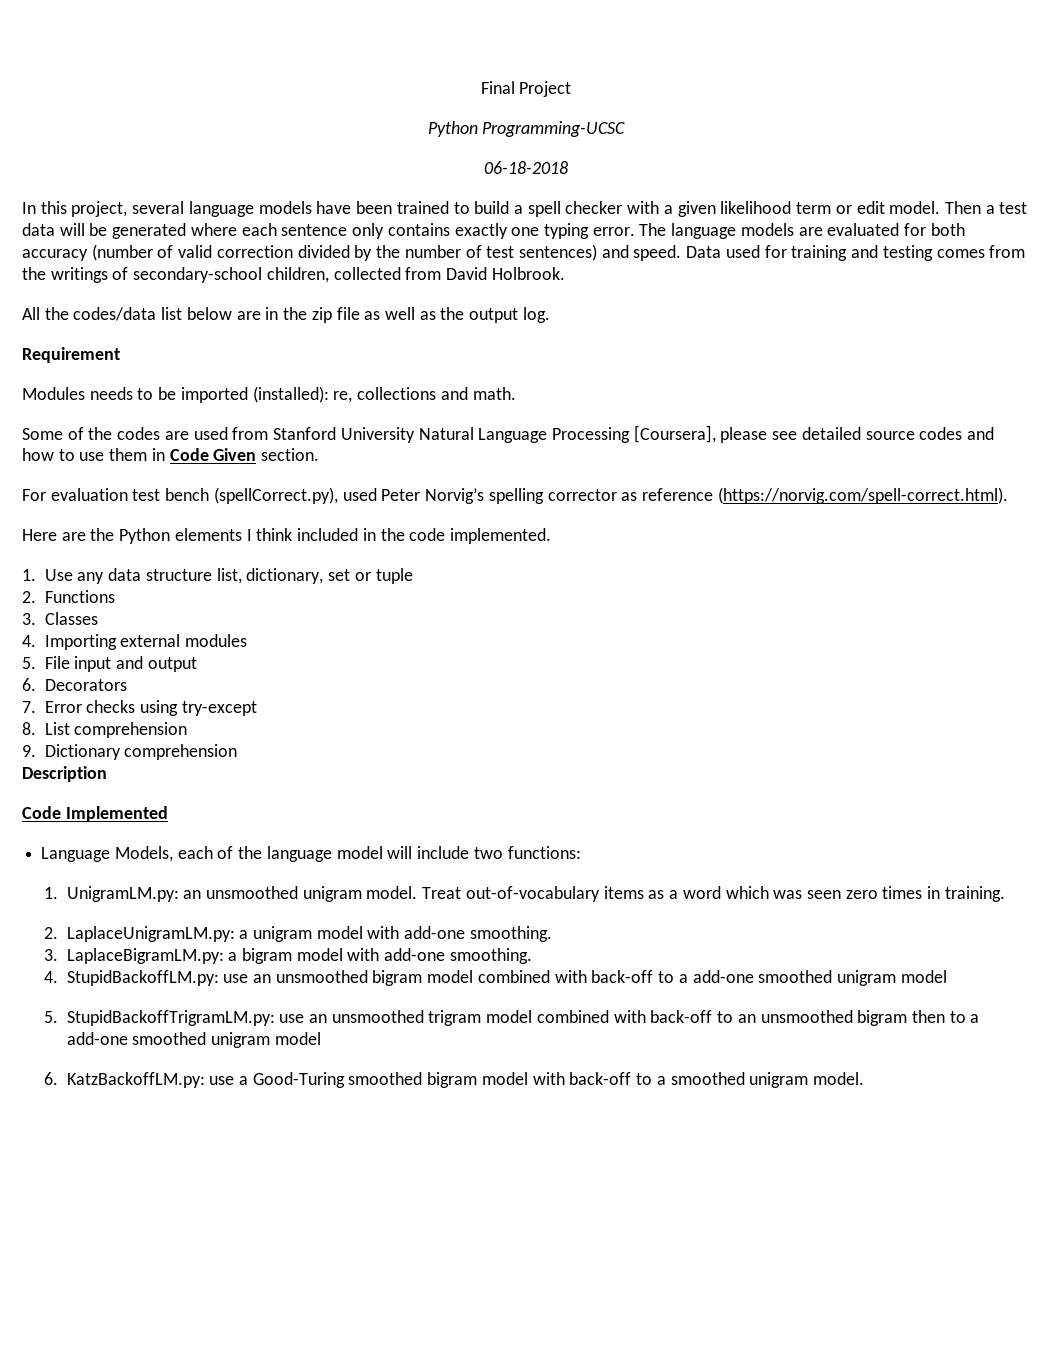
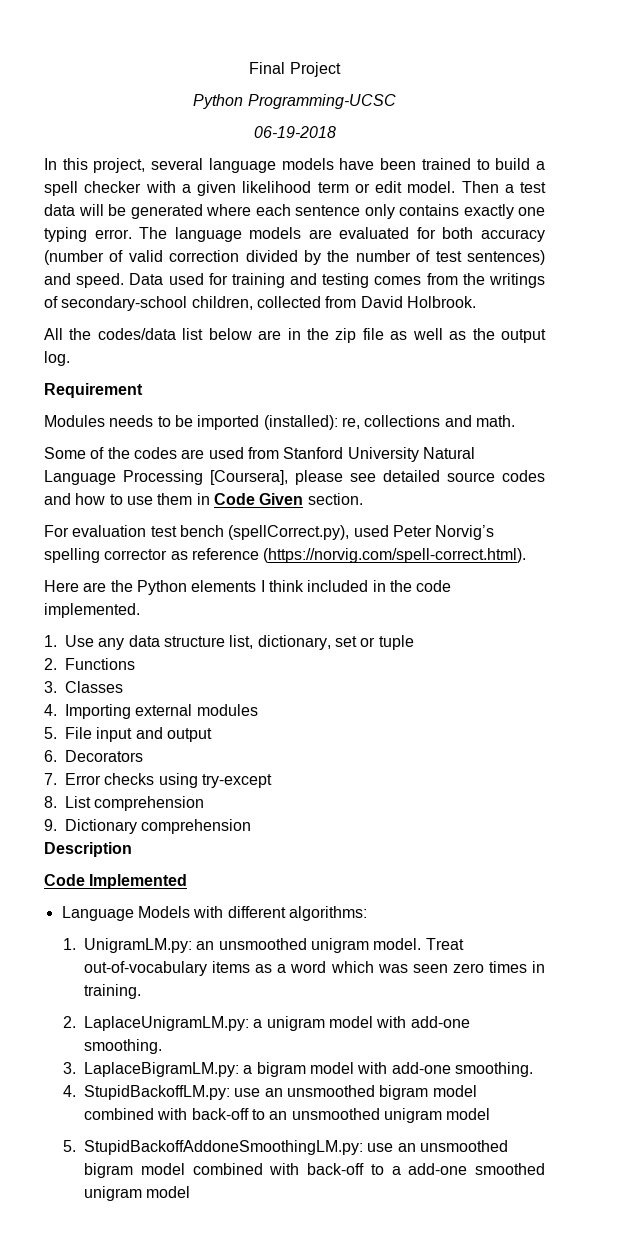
[484,161,568,174] 06-18-2018 -> [253,126,336,138] 06-19-2018
[114,846,581,862] Models, each of the language model will include two functions: -> [137,906,367,921] Models with different algorithms:
[678,970,833,983] a add-one smoothed -> [269,1108,380,1120] an unsmoothed
[66,1010,980,1026] [66,1032,321,1048] [43,1072,864,1088] StupidBackoffTrigramLM.py: use an unsmoothed trigram model combined with back-off to an unsmoothed bigram then to a add-one smoothed unigram model // 6. KatzBackoffLM.py: use a Good-Turing smoothed bigram model with back-off to a smoothed unigram model. -> [84,1140,509,1155] [84,1163,545,1178] [84,1186,191,1201] StupidBackoffAddoneSmoothingLM.py: use an unsmoothed bigram model combined with back-off to a add-one smoothed unigram model

